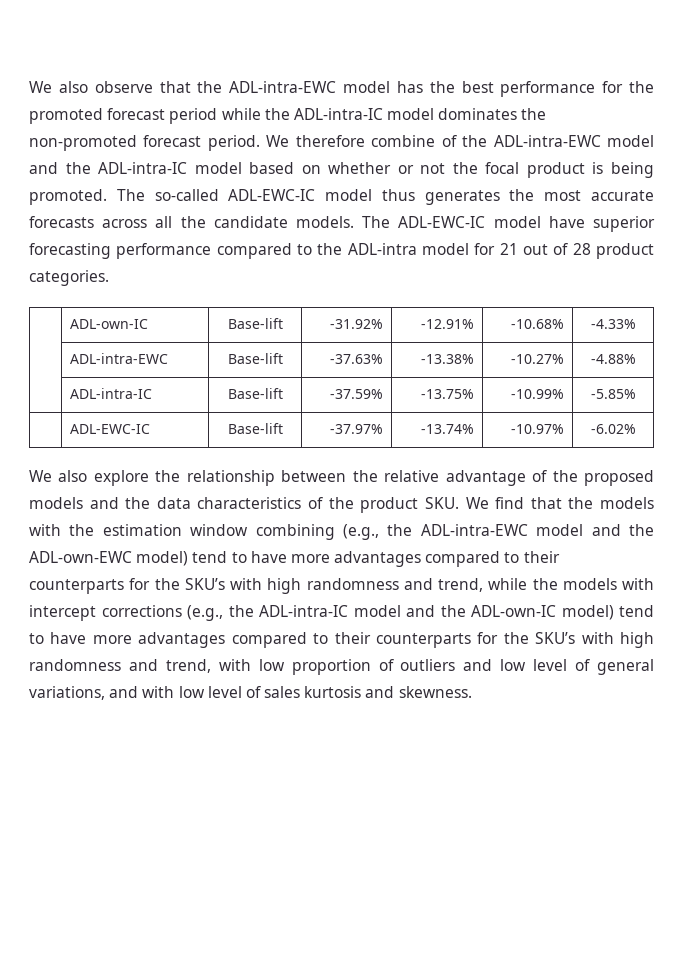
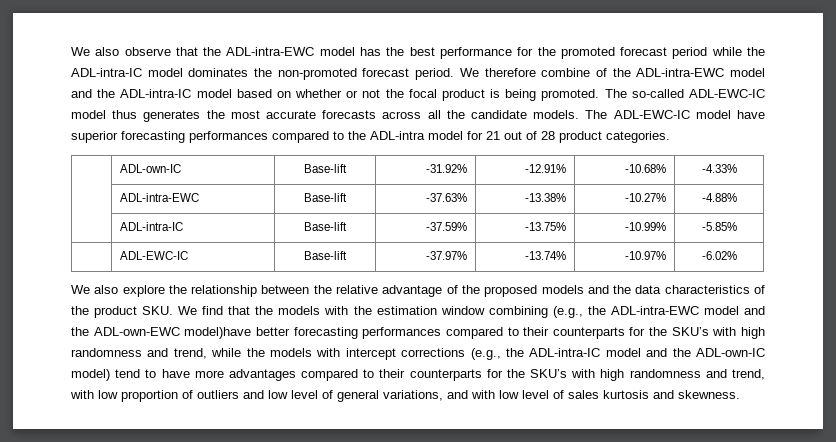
[116,243,212,259] performance -> [189,131,268,143] performances
[136,551,422,567] model) tend to have more advantages -> [184,327,442,339] model)have better forecasting performances

